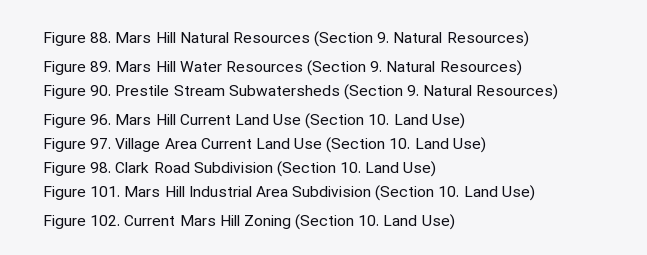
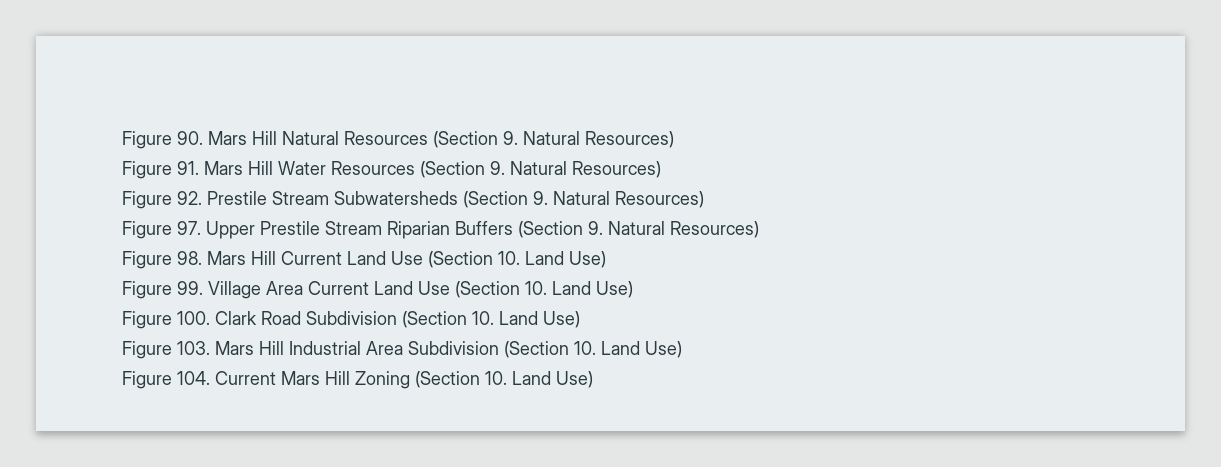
[43,32,112,46] Figure 88. -> [122,131,203,149] Figure 90.
[90,61,112,72] 89. -> [177,161,199,175] 91.
[90,85,112,96] 90. -> [177,191,202,205] 92.
[90,114,112,125] 96. -> [177,221,759,239] [122,251,202,269] 97. Upper Prestile Stream Riparian Buffers (Section 9. Natural Resources) // Figure 98.
[90,138,112,149] 97. -> [177,281,203,295] 99.
[90,162,112,173] 98. -> [177,311,210,325] 100.
[90,186,121,197] 101. -> [177,341,210,355] 103.
[90,215,121,226] 102. -> [177,371,210,385] 104.

